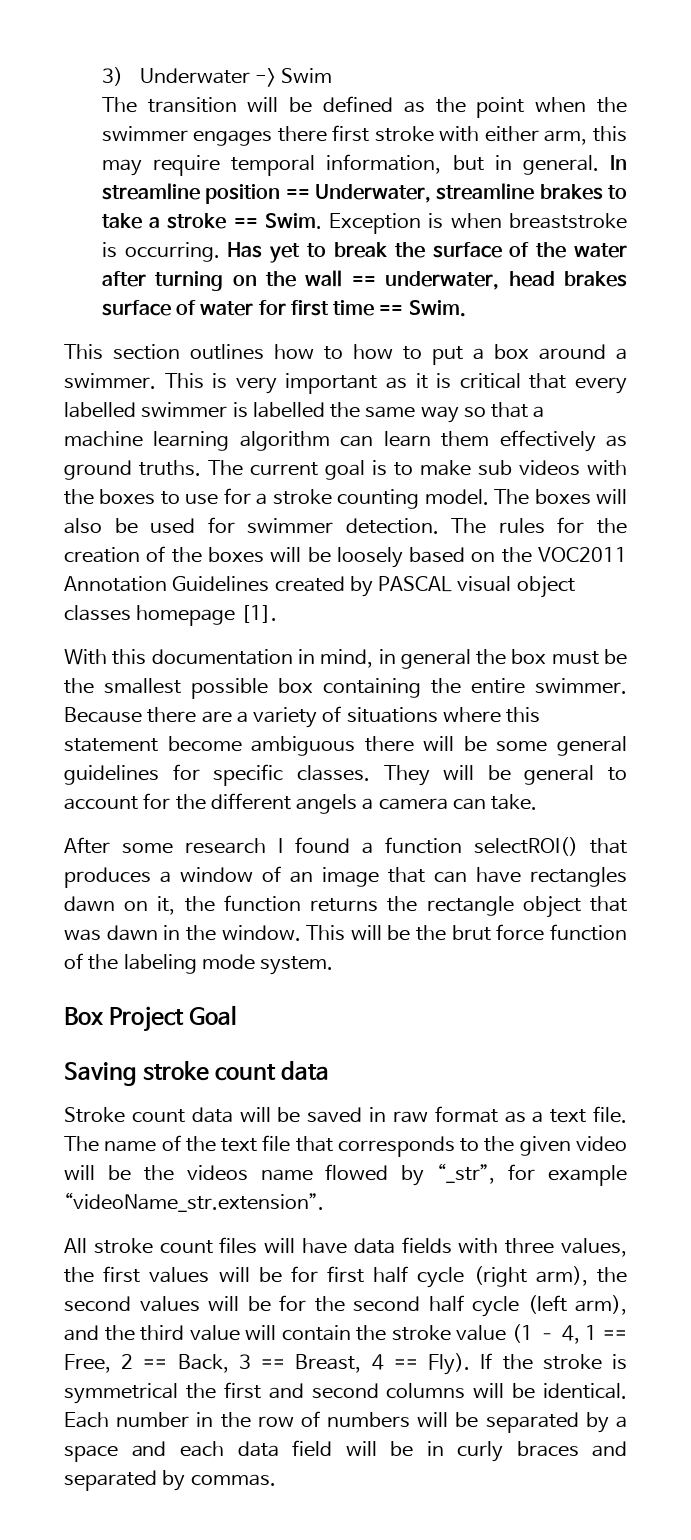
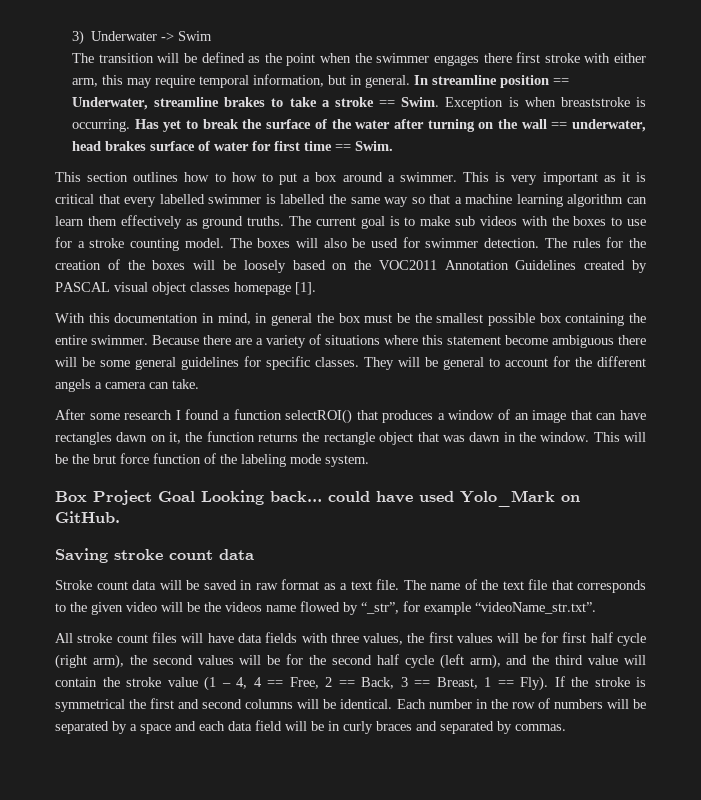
(238, 1015) none -> [201,490,580,507] [55,511,120,523] Looking back… could have used Yolo_Mark on GitHub.
[64,1192,324,1212] “videoName_str.extension”. -> [475,602,596,614] “videoName_str.txt”.
[585,1325,598,1340] 1 -> [253,677,262,687] 4
[371,1354,384,1370] 4 -> [484,677,491,687] 1

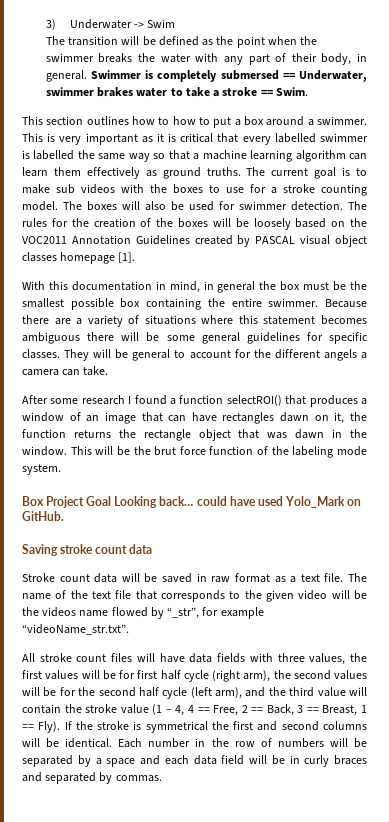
[433,52,646,66] [72,74,570,88] [72,97,266,110] engages there first stroke with either arm, this may require temporal information, but in general. In streamline position == Underwater, streamline brakes -> [98,53,367,65] [45,70,367,82] [45,87,168,97] breaks the water with any part of their body, in general. Swimmer is completely submersed == Underwater, swimmer brakes water
[445,97,646,110] [72,119,646,132] [72,141,394,151] Exception is when breaststroke is occurring. Has yet to break the surface of the water after turning on the wall == underwater, head brakes surface of water for first time == Swim. -> (308, 91) none
[505,335,548,345] become -> [320,315,367,325] becomes

